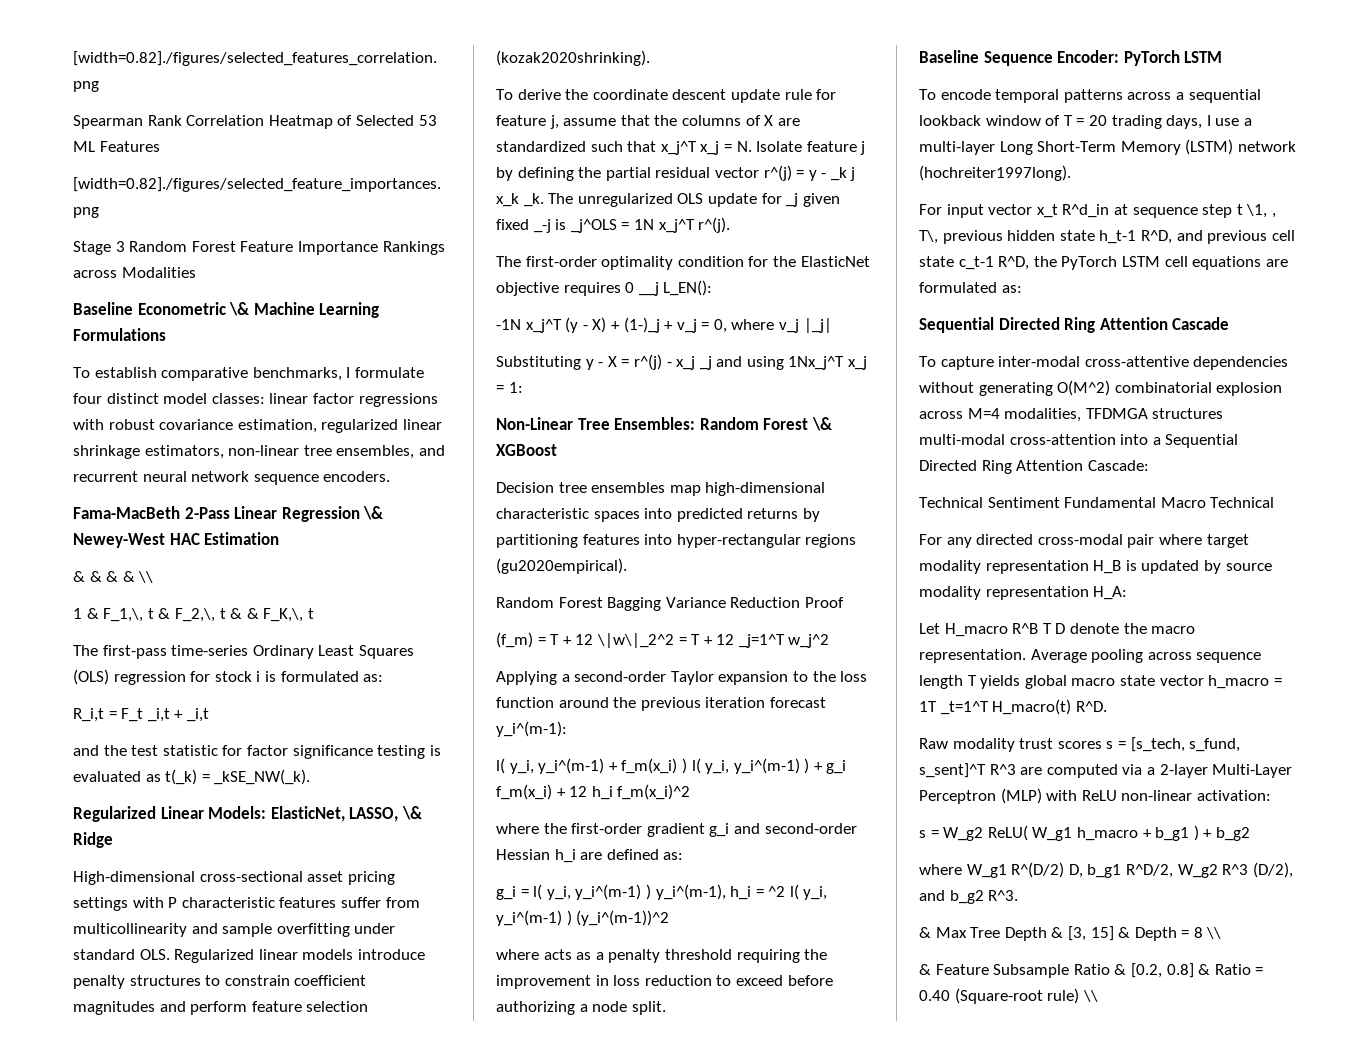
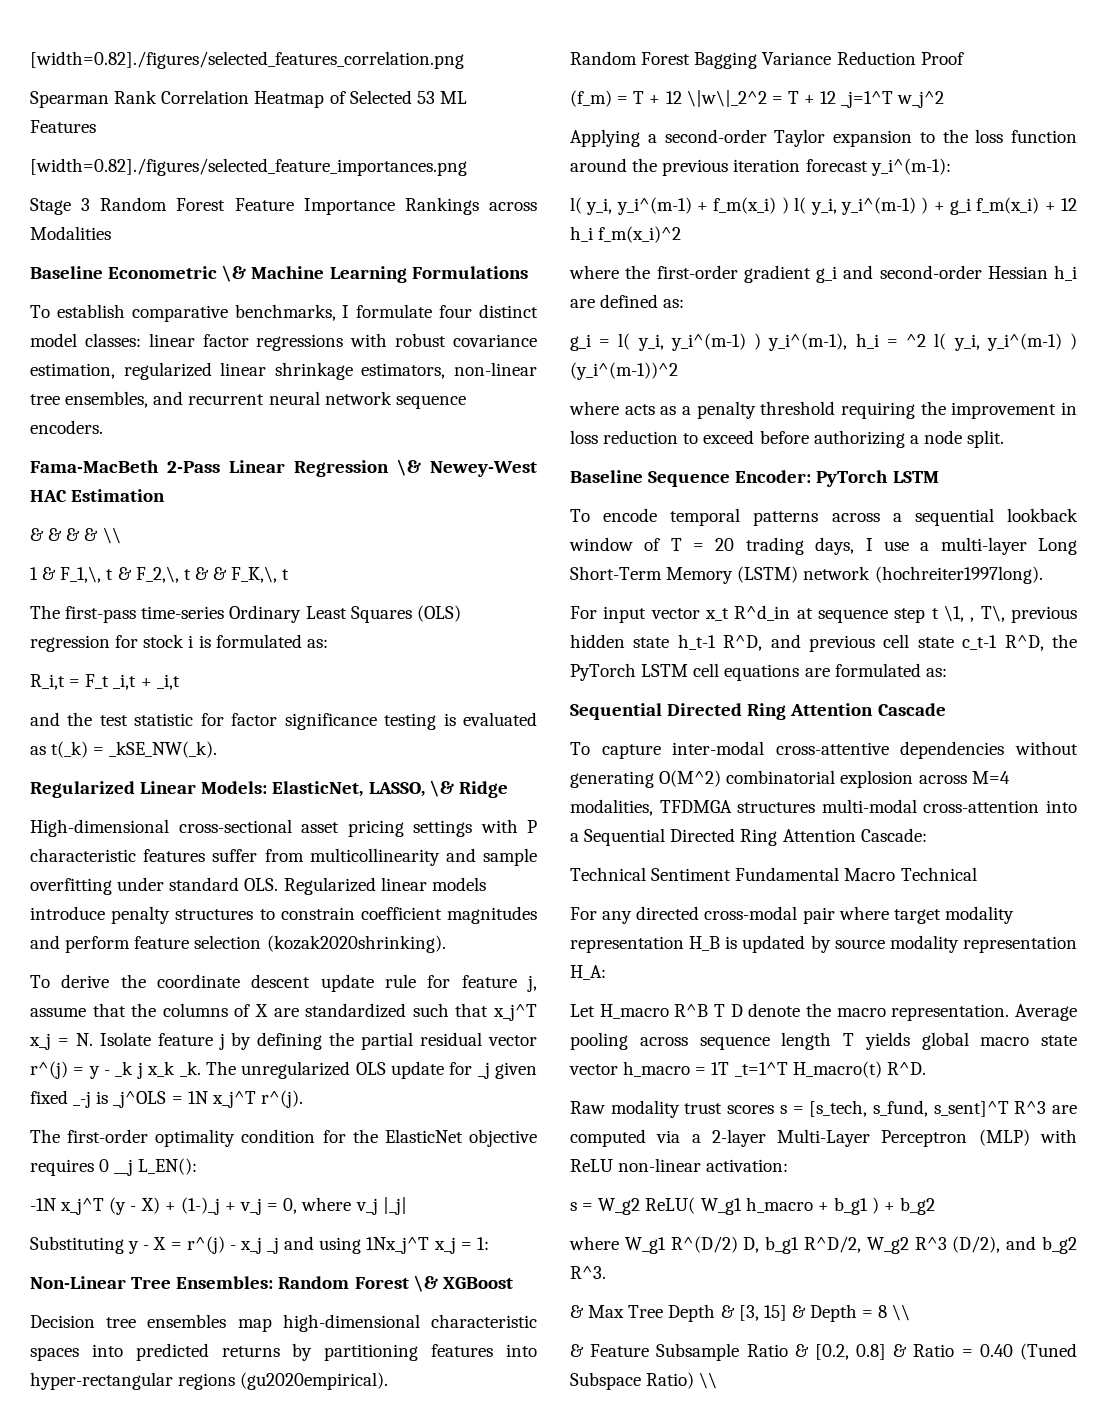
[954,988,1080,1004] (Square-root rule) -> [1020,1343,1077,1360] [570,1372,695,1390] (Tuned Subspace Ratio)

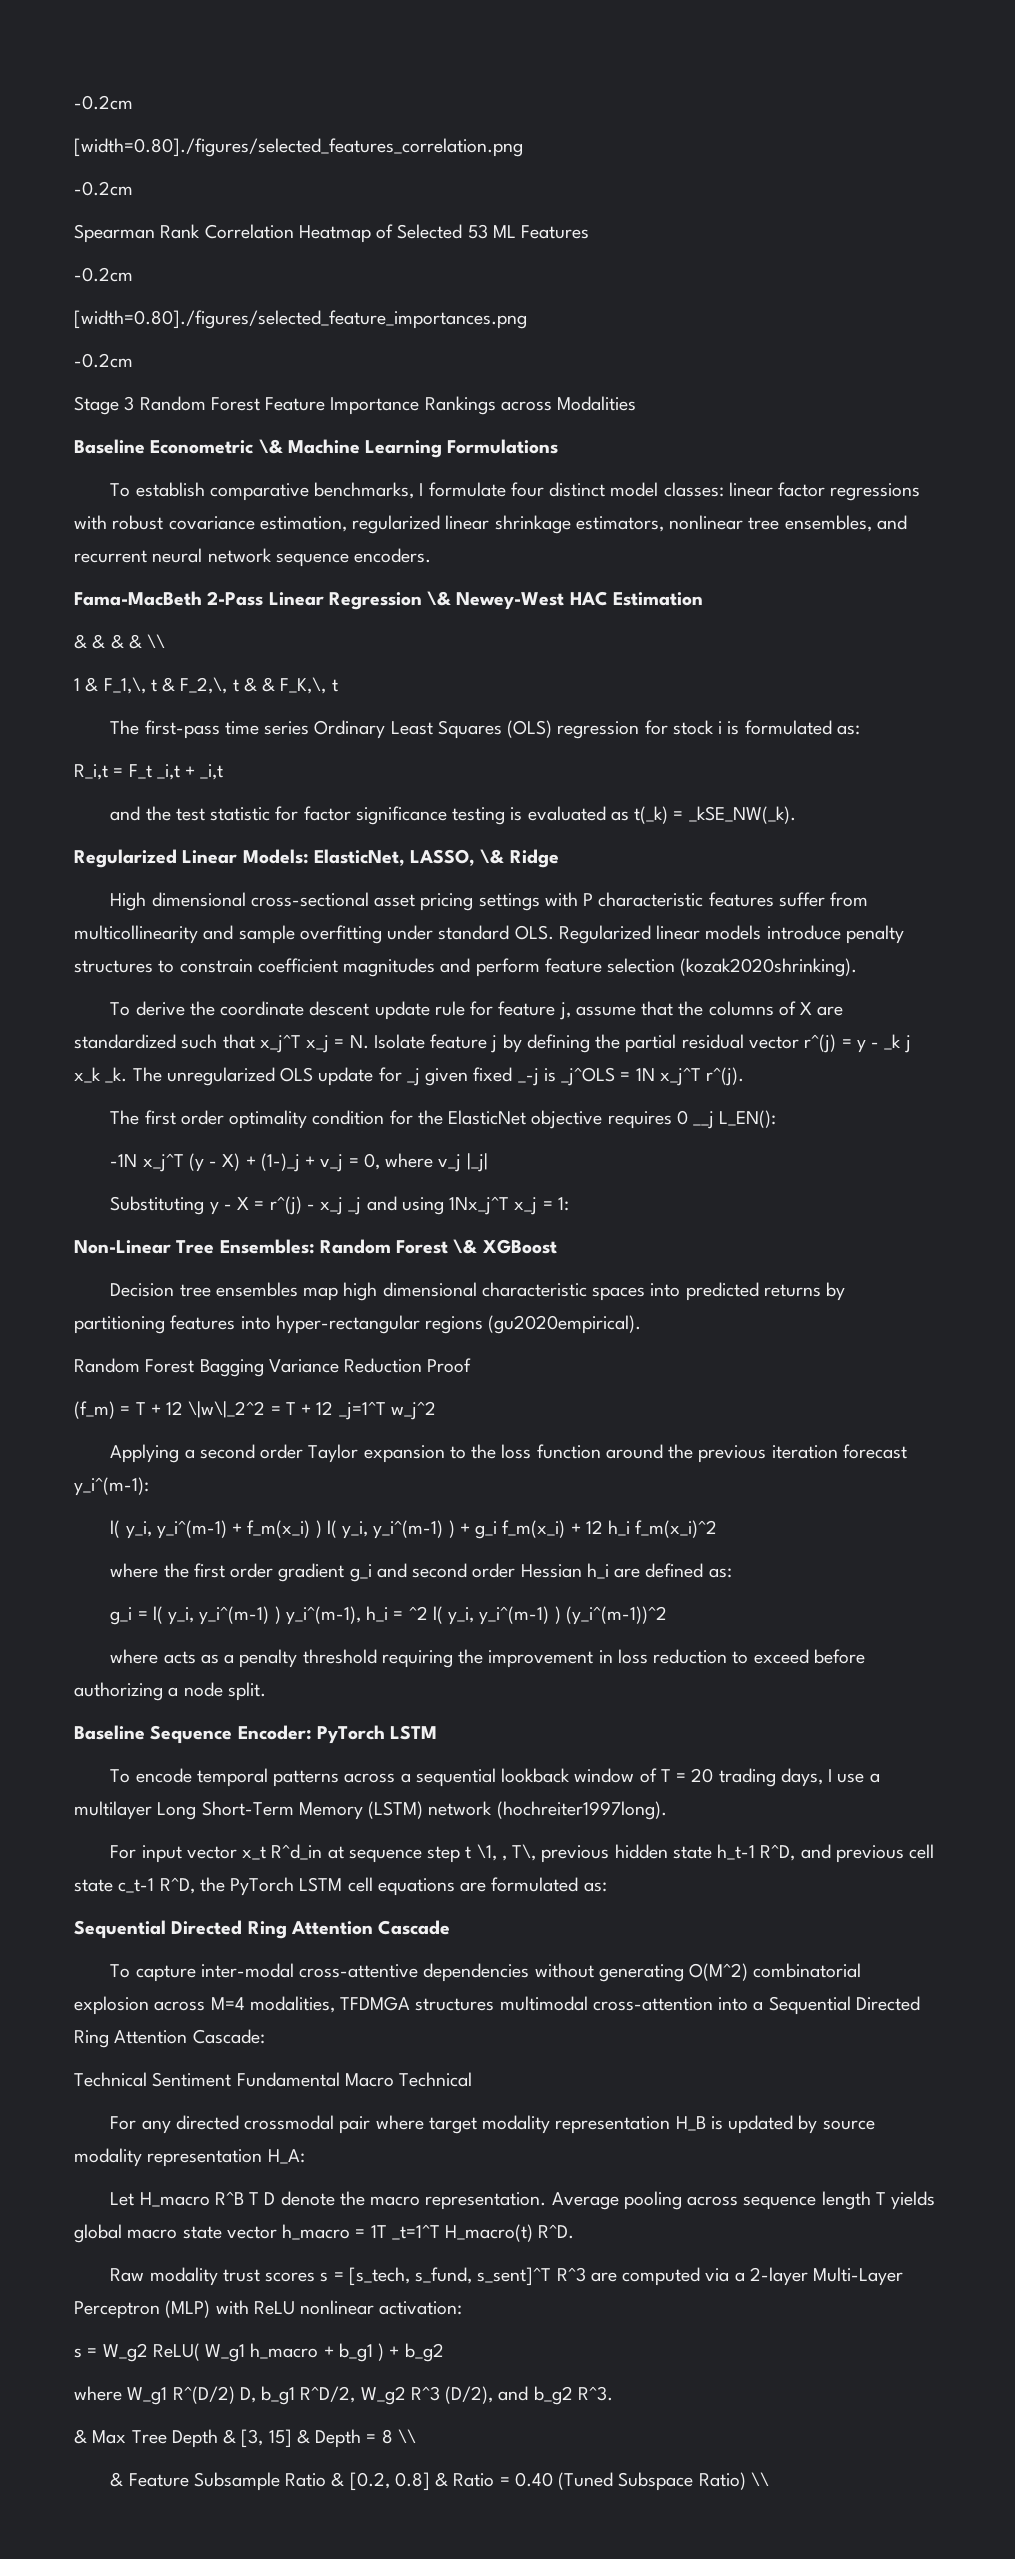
[30,51,464,69] [width=0.82]./figures/selected_features_correlation.png -> [74,95,133,110] [74,138,523,157] [74,181,133,196] -0.2cm // [width=0.80]./figures/selected_features_correlation.png // -0.2cm
[30,158,467,176] [width=0.82]./figures/selected_feature_importances.png -> [74,267,133,282] [74,310,527,329] [74,353,133,368] -0.2cm // [width=0.80]./figures/selected_feature_importances.png // -0.2cm
[454,362,537,376] non-linear -> [669,515,744,530] nonlinear
[141,606,225,619] time-series -> [224,721,310,735] time series
[30,819,169,837] High-dimensional -> [110,892,246,911] High dimensional
[67,1129,149,1143] first-order -> [144,1110,224,1125] first order
[282,1314,420,1332] high-dimensional -> [343,1282,477,1301] high dimensional
[664,129,767,143] second-order -> [199,1444,304,1459] second order
[656,265,738,279] first-order -> [193,1563,274,1578] first order
[879,265,982,279] second-order -> [412,1563,516,1578] second order
[940,537,1027,555] multi-layer -> [74,1801,152,1820] multilayer
[821,799,917,813] multi-modal -> [499,1996,588,2011] multimodal
[704,906,798,920] cross-modal -> [244,2115,335,2130] crossmodal
[618,1158,702,1172] non-linear -> [300,2300,375,2315] nonlinear

